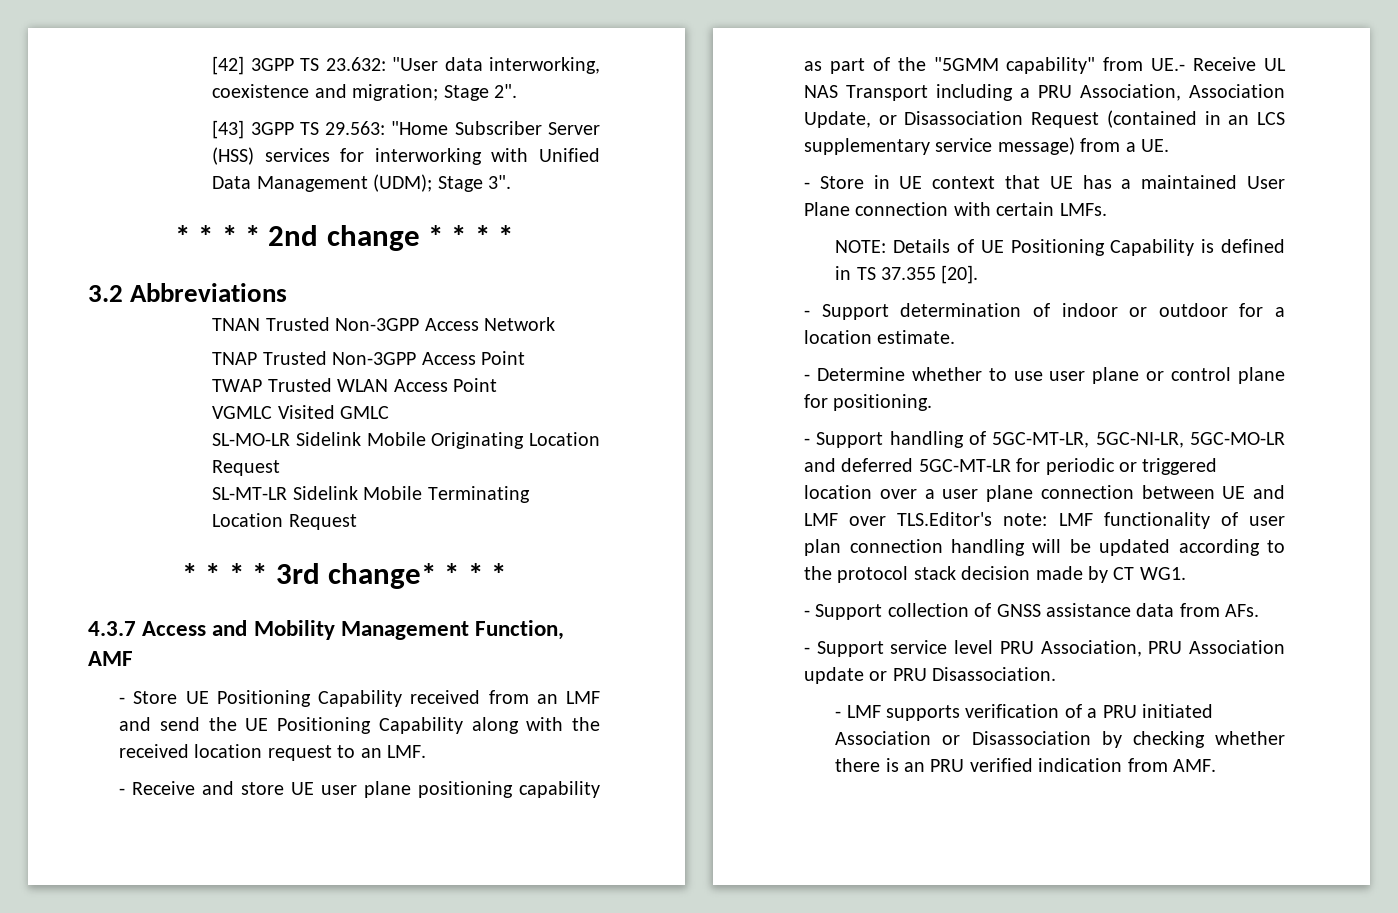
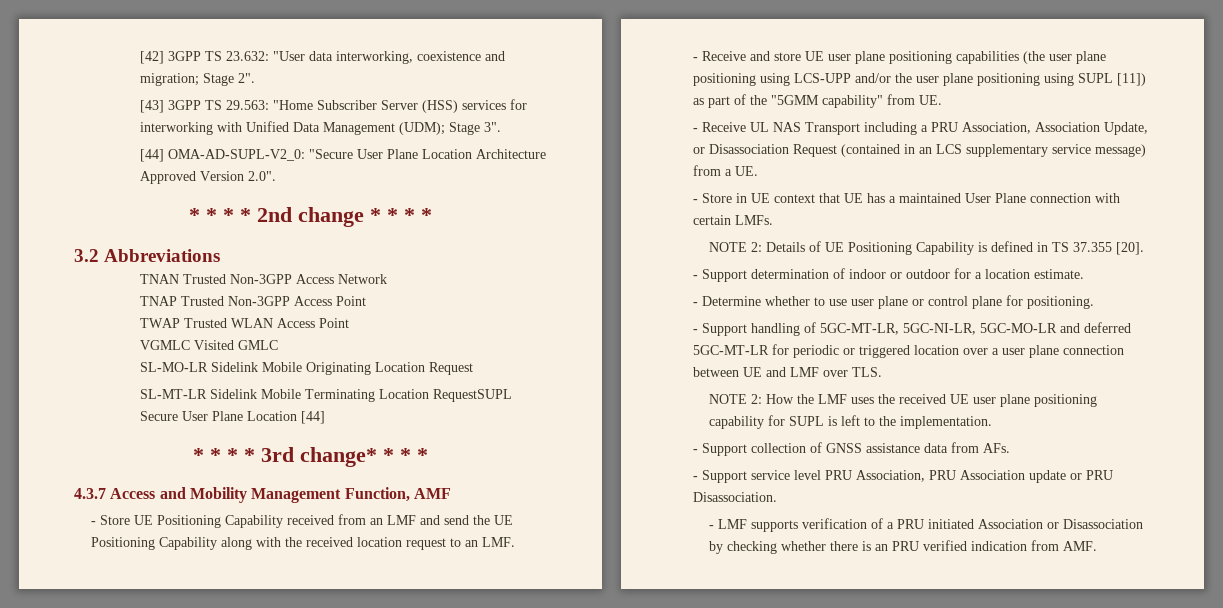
(511, 182) none -> [140,149,547,162] [140,171,277,184] // [44] OMA-AD-SUPL-V2_0: "Secure User Plane Location Architecture Approved Version 2.0".
[288,514,357,530] Request -> [433,389,513,402] [140,411,326,424] RequestSUPL Secure User Plane Location [44]
[519,781,600,798] capability -> [955,51,1106,64] [692,73,1146,86] capabilities (the user plane positioning using LCS-UPP and/or the user plane positioning using SUPL [11])
[1151,58,1186,71] UE.- -> [918,95,942,105] [692,128,698,132] UE. // -
[835,240,887,253] NOTE: -> [709,242,763,252] NOTE 2:
[897,512,1285,529] [804,539,1285,556] [804,566,1186,583] TLS.Editor's note: LMF functionality of user plan connection handling will be updated according to the protocol stack decision made by CT WG1. -> [851,367,882,377] [709,394,1098,407] [709,415,993,429] TLS. // NOTE 2: How the LMF uses the received UE user plane positioning capability for SUPL is left to the implementation.

